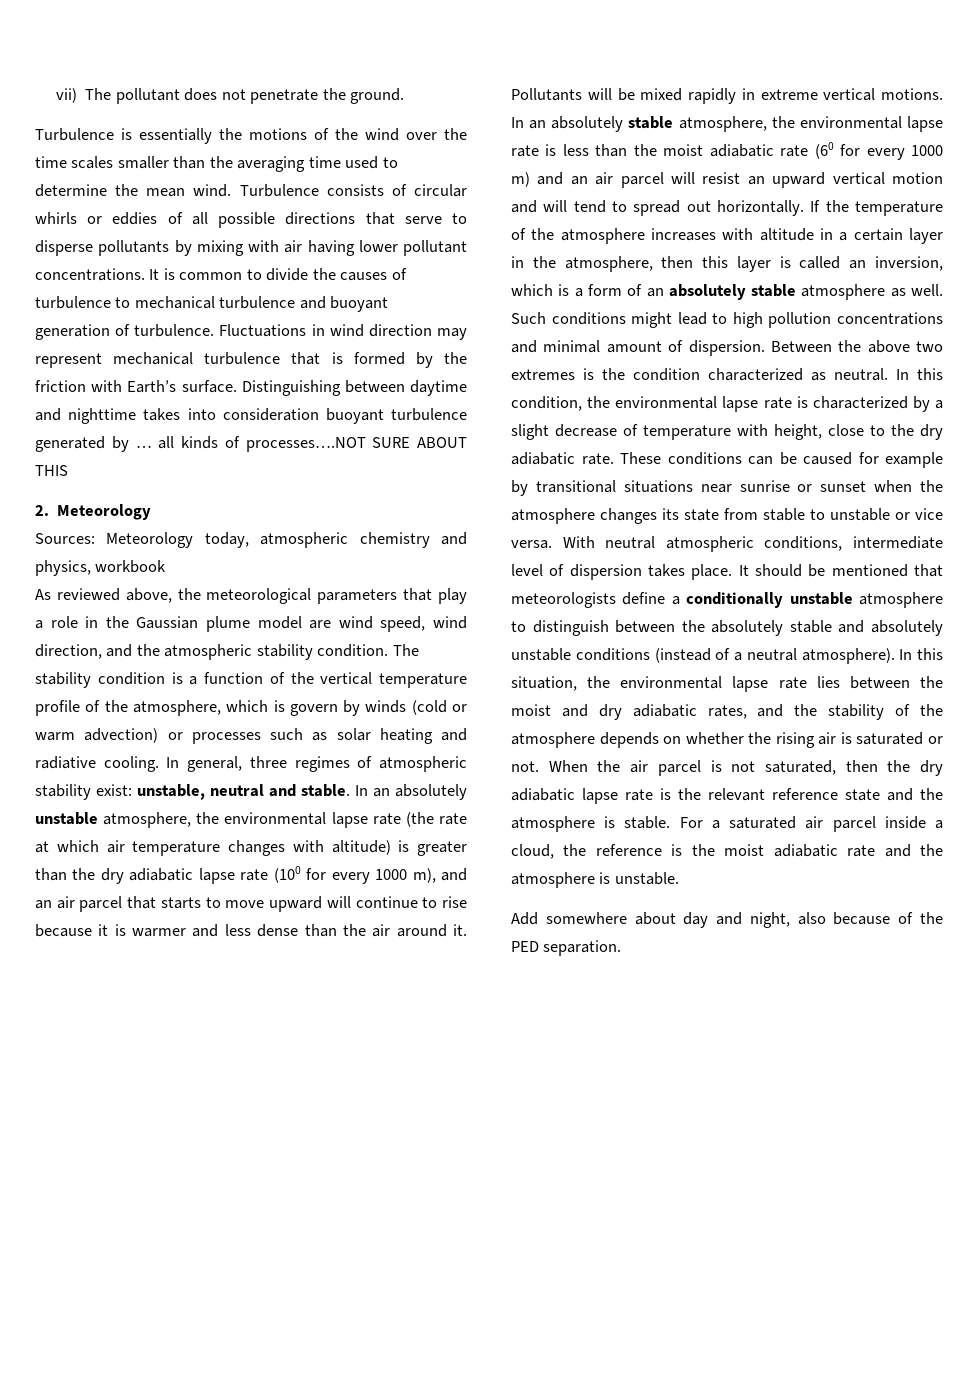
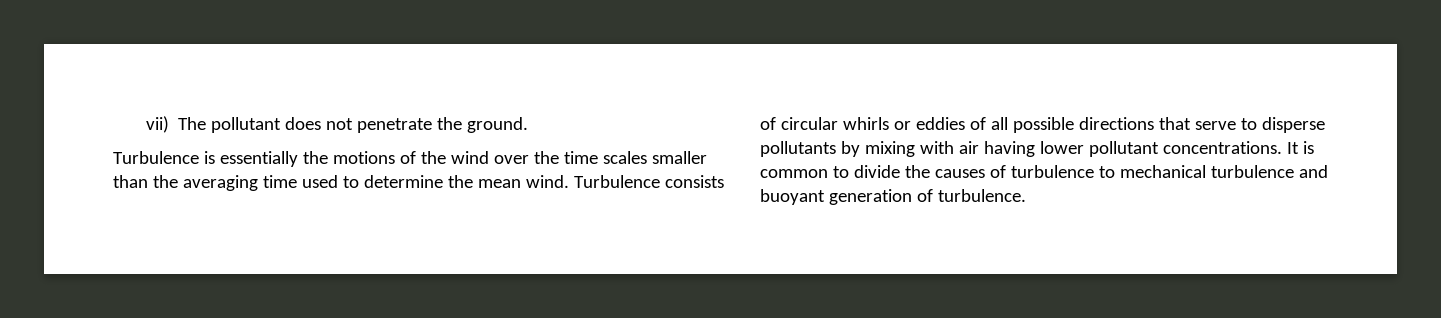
[219,324,468,340] [35,352,468,368] [35,380,467,396] [35,408,467,424] [35,436,467,452] [35,465,68,476] [35,504,152,520] [35,532,467,548] [35,560,167,576] [35,588,467,604] [35,616,468,632] [35,644,419,660] [35,672,467,688] [35,700,468,716] [35,728,467,744] [35,756,467,772] [35,784,467,800] [35,812,468,828] [35,840,467,856] [35,866,467,884] [35,896,468,912] [35,924,468,937] [511,88,943,104] [511,116,943,132] [511,142,943,160] [511,172,943,188] [511,200,943,216] [511,228,943,244] [511,256,943,272] [511,284,943,300] [511,312,943,328] [511,340,943,356] [511,368,943,381] [511,396,943,412] [511,424,943,440] [511,452,943,468] [511,480,943,496] [511,508,943,524] [511,536,943,552] [511,564,943,580] [511,592,943,608] [511,620,943,636] [511,648,943,664] [511,676,944,692] [511,704,944,720] [511,732,943,748] [511,760,943,776] [511,788,943,804] [511,816,943,832] [511,844,944,859] [511,872,679,888] [511,912,943,928] [511,940,622,956] Fluctuations in wind direction may represent mechanical turbulence that is formed by the friction with Earth’s surface. Distinguishing between daytime and nighttime takes into consideration buoyant turbulence generated by … all kinds of processes….NOT SURE ABOUT THIS // 2. Meteorology // Sources: Meteorology today, atmospheric chemistry and physics, workbook // As reviewed above, the meteorological parameters that play a role in the Gaussian plume model are wind speed, wind direction, and the atmospheric stability condition. The stability condition is a function of the vertical temperature profile of the atmosphere, which is govern by winds (cold or warm advection) or processes such as solar heating and radiative cooling. In general, three regimes of atmospheric stability exist: unstable, neutral and stable. In an absolutely unstable atmosphere, the environmental lapse rate (the rate at which air temperature changes with altitude) is greater than the dry adiabatic lapse rate (100 for every 1000 m), and an air parcel that starts to move upward will continue to rise because it is warmer and less dense than the air around it. Pollutants will be mixed rapidly in extreme vertical motions. In an absolutely stable atmosphere, the environmental lapse rate is less than the moist adiabatic rate (60 for every 1000 m) and an air parcel will resist an upward vertical motion and will tend to spread out horizontally. If the temperature of the atmosphere increases with altitude in a certain layer in the atmosphere, then this layer is called an inversion, which is a form of an absolutely stable atmosphere as well. Such conditions might lead to high pollution concentrations and minimal amount of dispersion. Between the above two extremes is the condition characterized as neutral. In this condition, the environmental lapse rate is characterized by a slight decrease of temperature with height, close to the dry adiabatic rate. These conditions can be caused for example by transitional situations near sunrise or sunset when the atmosphere changes its state from stable to unstable or vice versa. With neutral atmospheric conditions, intermediate level of dispersion takes place. It should be mentioned that meteorologists define a conditionally unstable atmosphere to distinguish between the absolutely stable and absolutely unstable conditions (instead of a neutral atmosphere). In this situation, the environmental lapse rate lies between the moist and dry adiabatic rates, and the stability of the atmosphere depends on whether the rising air is saturated or not. When the air parcel is not saturated, then the dry adiabatic lapse rate is the relevant reference state and the atmosphere is stable. For a saturated air parcel inside a cloud, the reference is the moist adiabatic rate and the atmosphere is unstable. // Add somewhere about day and night, also because of the PED separation. -> (1026, 195) none

